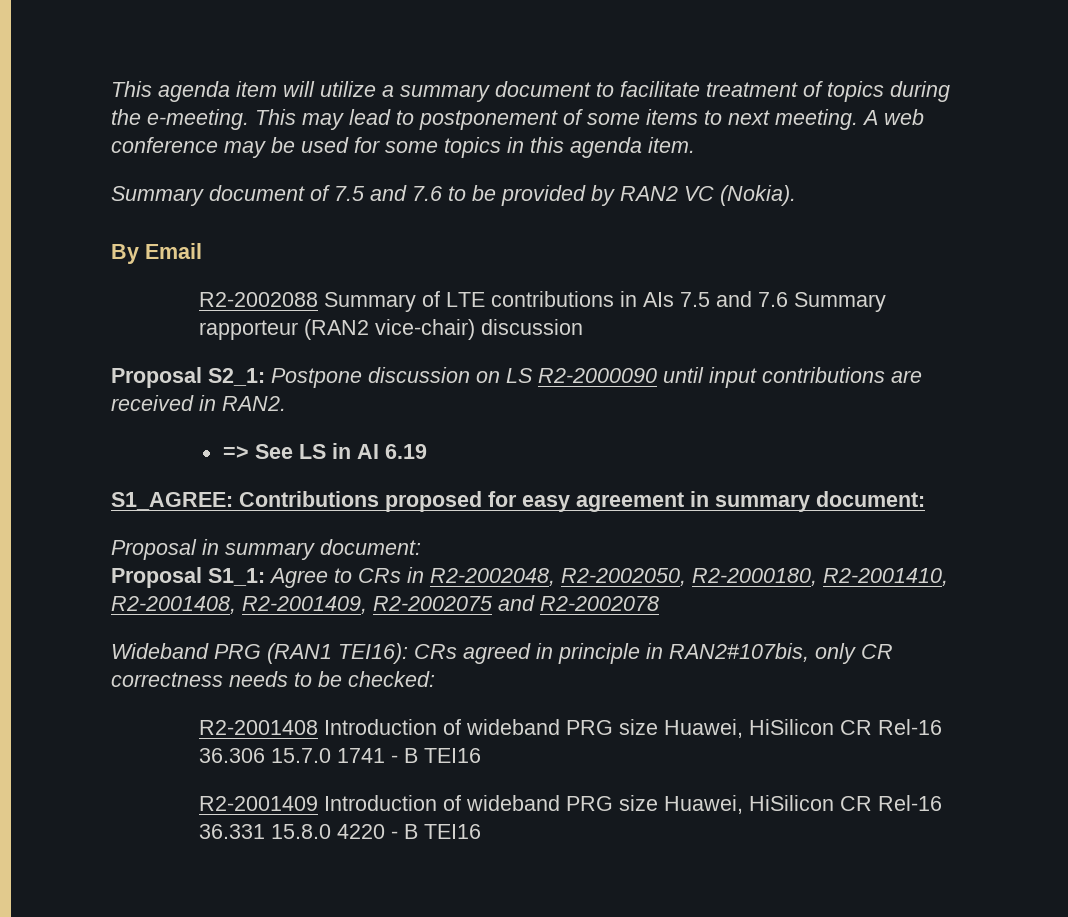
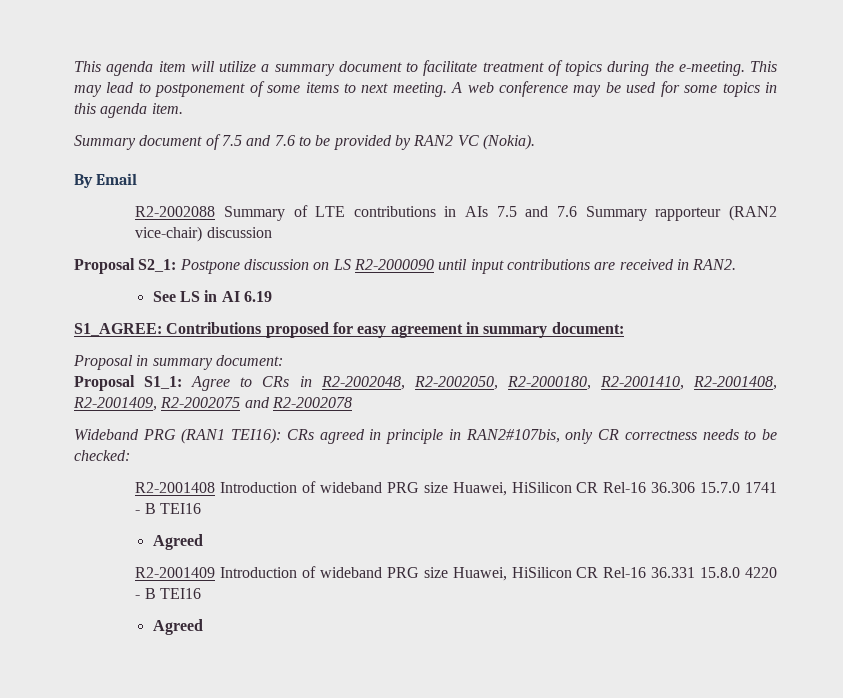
[222,446,249,459] => -> (737, 264) none
(481, 755) none -> [152,534,203,550] // Agreed
(481, 831) none -> [152,619,203,635] // Agreed

